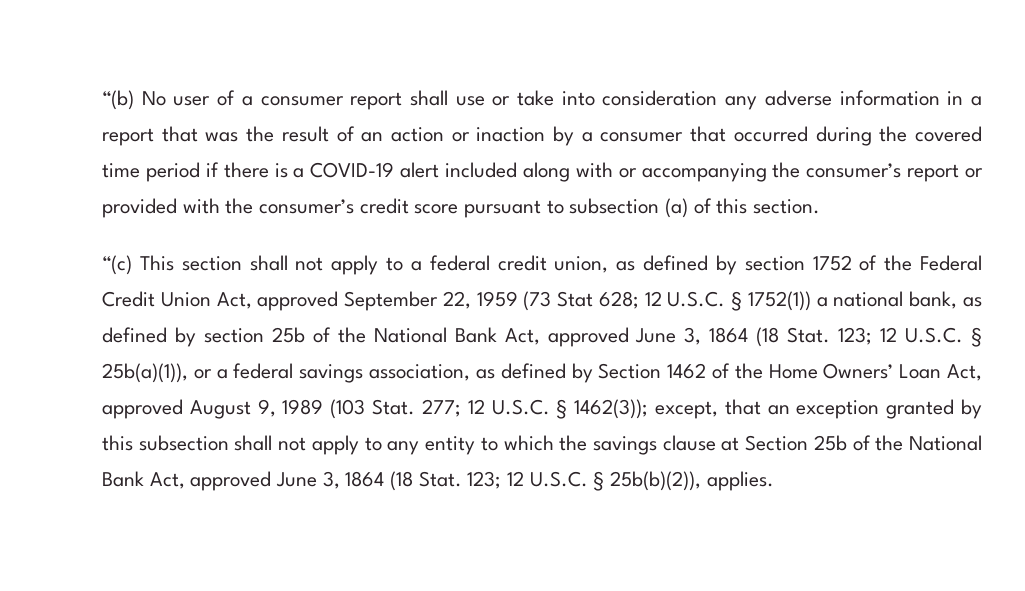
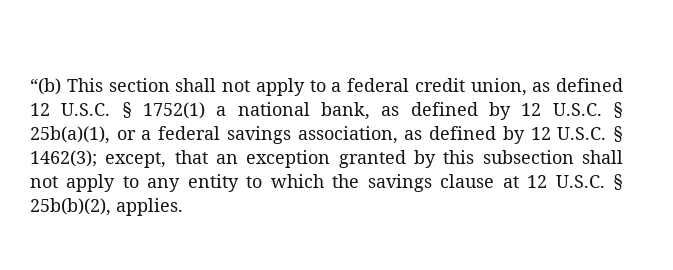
[141,90,983,110] [102,126,983,146] [102,162,983,182] [102,198,821,218] [102,255,132,275] No user of a consumer report shall use or take into consideration any adverse information in a report that was the result of an action or inaction by a consumer that occurred during the covered time period if there is a COVID-19 alert included along with or accompanying the consumer’s report or provided with the consumer’s credit score pursuant to subsection (a) of this section. // “(c) -> (61, 86) none
[715,255,983,275] [102,291,811,311] by section 1752 of the Federal Credit Union Act, approved September 22, 1959 (73 Stat 628; 12 U.S.C. § 1752(1)) -> [30,102,205,119] 12 U.S.C. § 1752(1)
[203,327,983,347] [102,363,188,383] section 25b of the National Bank Act, approved June 3, 1864 (18 Stat. 123; 12 U.S.C. § 25b(a)(1)), -> [521,102,623,118] [30,126,110,144] 12 U.S.C. § 25b(a)(1),
[598,363,982,381] [102,399,649,419] Section 1462 of the Home Owners’ Loan Act, approved August 9, 1989 (103 Stat. 277; 12 U.S.C. § 1462(3)); -> [530,126,624,142] [30,150,97,167] 12 U.S.C. § 1462(3);
[745,435,982,451] [102,471,702,491] Section 25b of the National Bank Act, approved June 3, 1864 (18 Stat. 123; 12 U.S.C. § 25b(b)(2)), -> [527,174,623,190] [30,198,111,216] 12 U.S.C. § 25b(b)(2),

